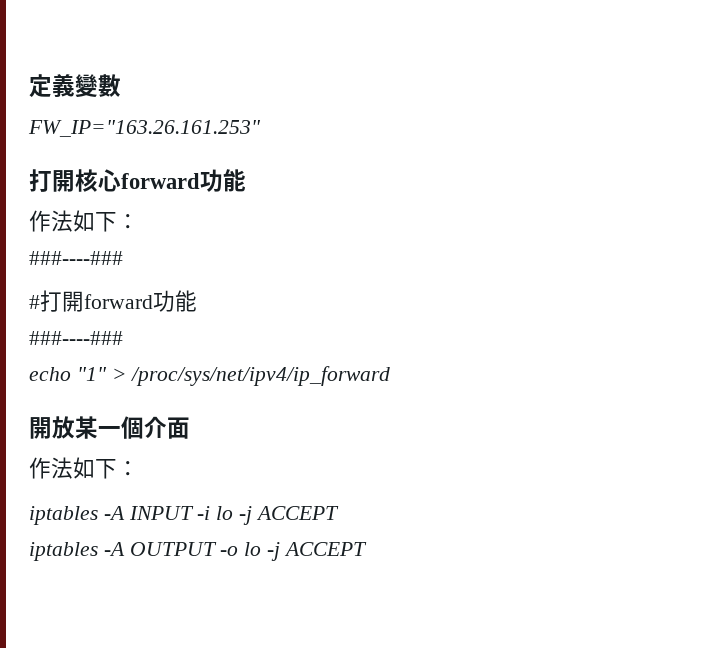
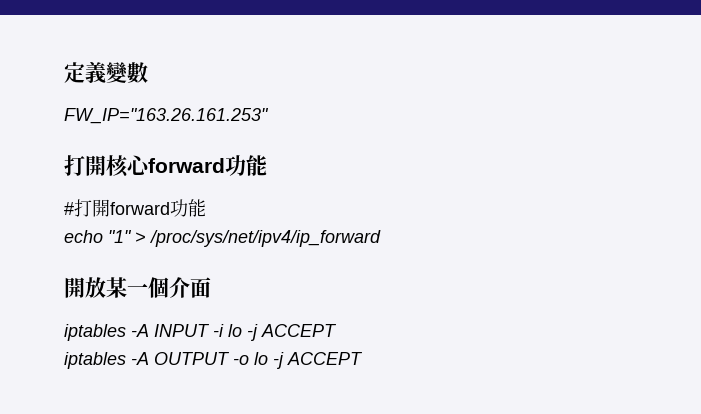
[29,210,139,232] [29,251,123,265] // 作法如下： // ###----### -> (267, 165) none
[29,331,123,345] // ###----### -> (206, 208) none
[29,457,139,479] // 作法如下： -> (211, 287) none

